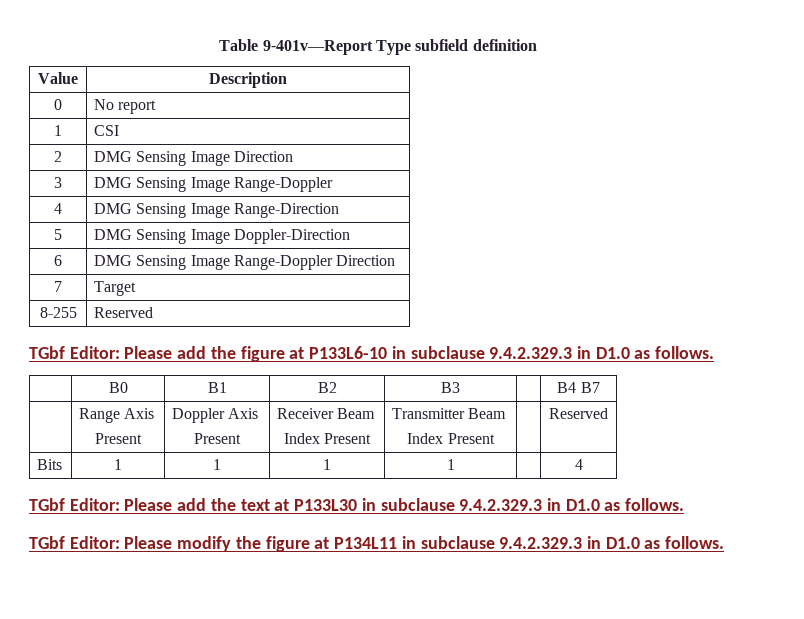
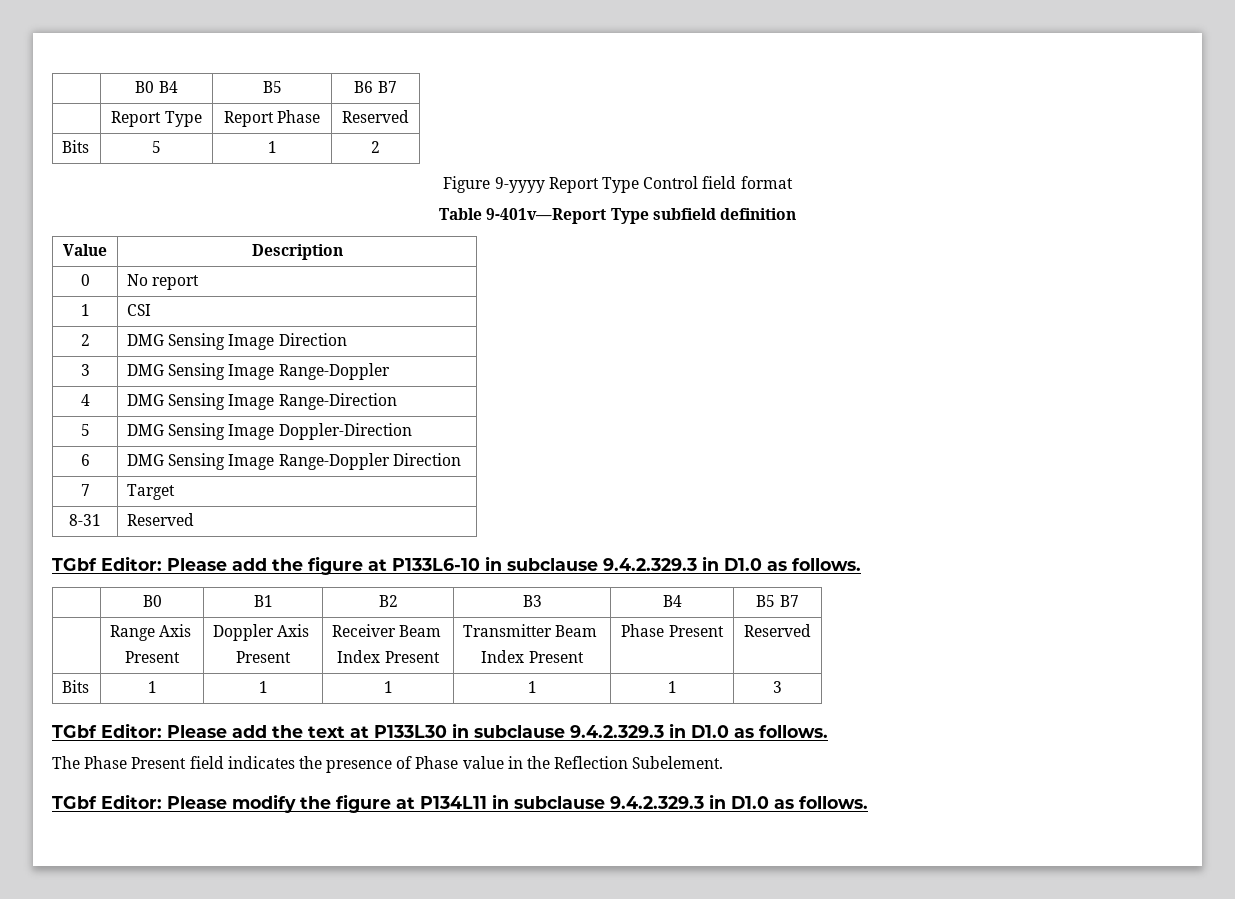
(219, 45) none -> [135,81,178,93] [262,81,282,93] [354,81,397,93] [111,111,202,127] [223,110,321,127] [342,110,409,123] [62,140,90,153] [152,141,161,153] [267,141,277,153] [371,141,380,153] [443,176,793,193] | B0 B4 | B5 | B6 B7 // | Report Type | Report Phase | Reserved // Bits | 5 | 1 | 2 // Figure 9-yyyy Report Type Control field format //
[39,307,77,318] 8-255 -> [69,514,101,526] 8-31
[557,382,577,393] | B4 -> [662,595,682,607] [756,595,776,607] B4 | B5
(495, 438) none -> [621,624,724,637] Phase Present
[574,459,583,470] | 4 -> [667,681,677,693] [773,681,783,693] 1 | 3
(685, 504) none -> [52,756,724,773] // The Phase Present field indicates the presence of Phase value in the Reflection Subelement.

